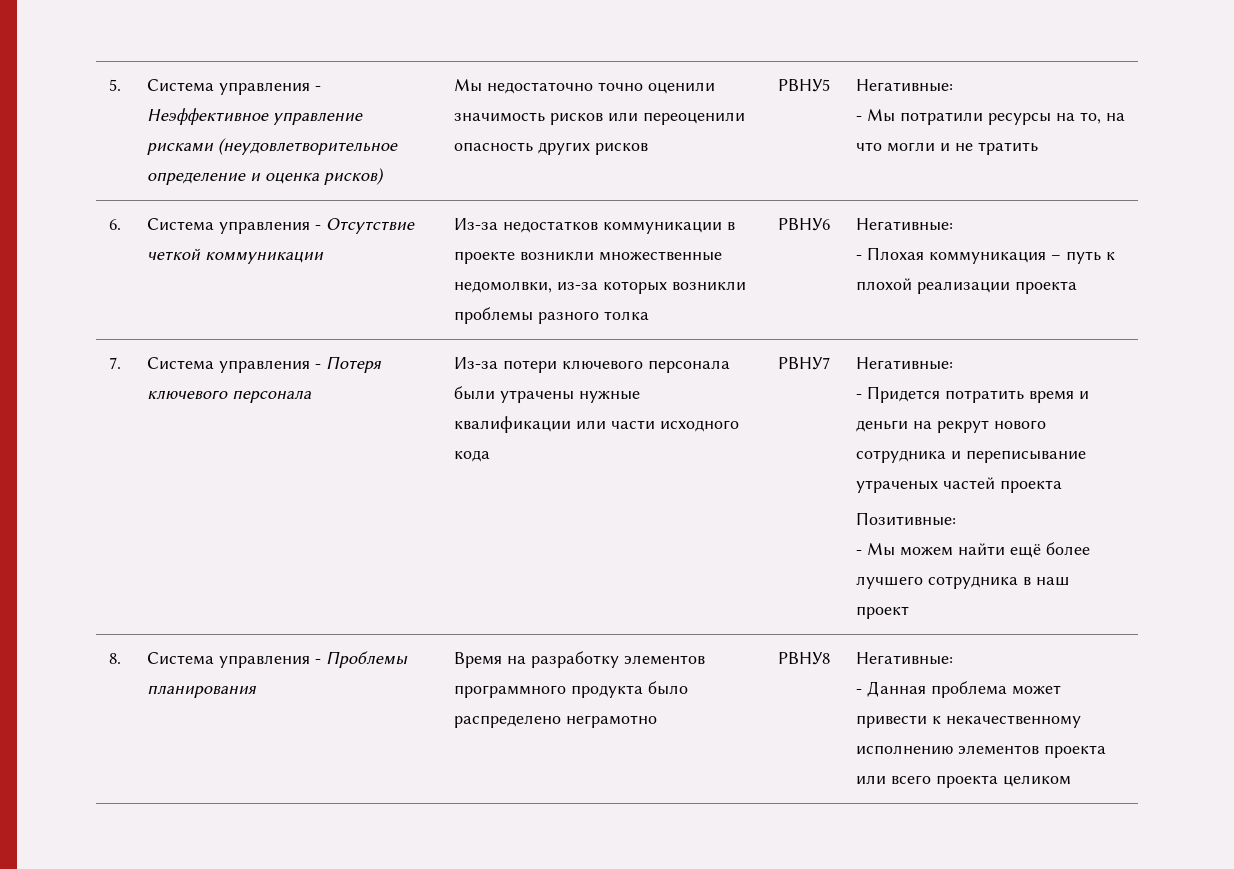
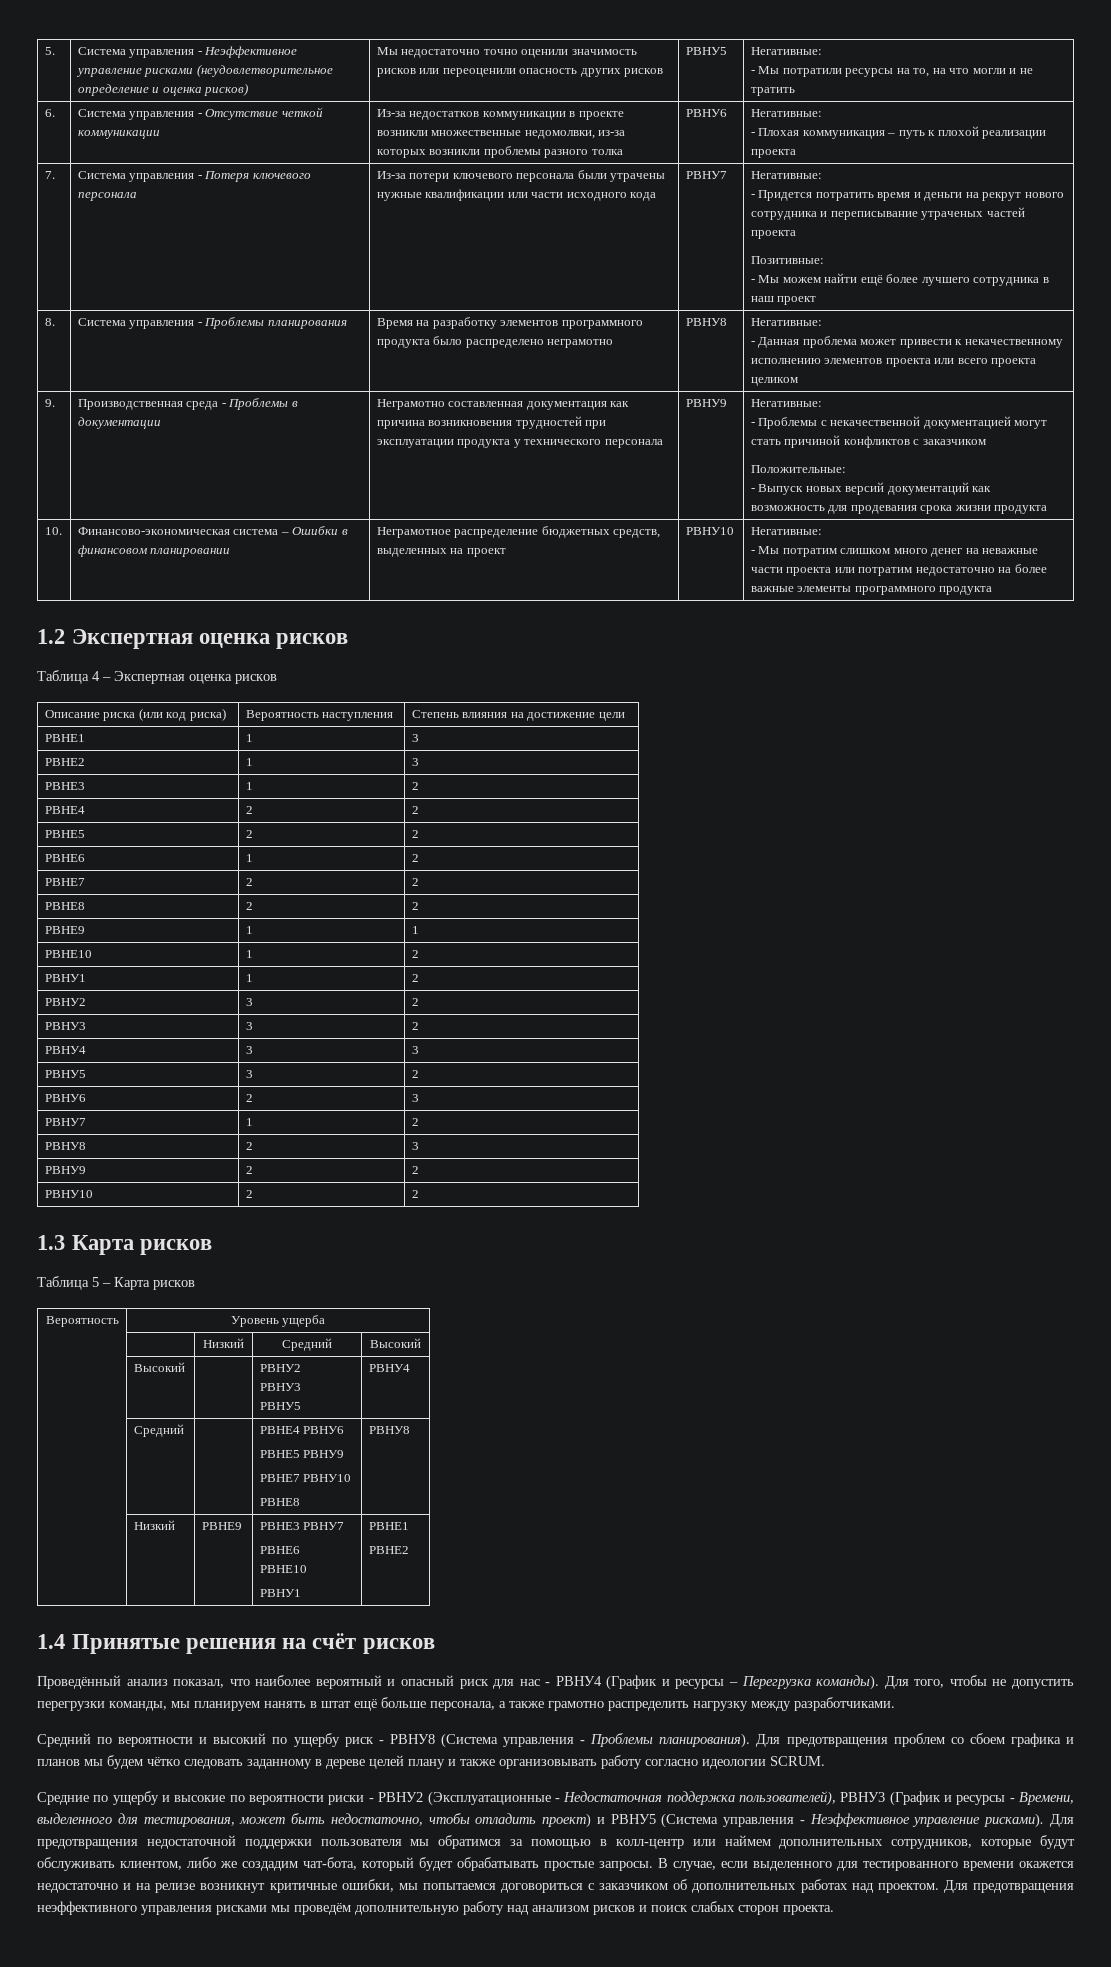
(1071, 781) none -> [44,399,55,407] [77,398,298,410] [77,417,161,429] [376,399,630,410] [376,416,607,429] [376,439,663,448] [685,399,727,407] [750,399,822,407] [750,416,1048,429] [750,435,986,448] [750,465,846,473] [750,482,992,495] [750,505,1048,514] [44,527,62,535] [77,526,348,535] [77,545,231,557] [376,526,661,538] [376,548,506,557] [685,527,734,535] [750,527,822,535] [750,546,1039,557] [750,564,1047,576] [750,586,993,595] [37,629,349,649] [37,670,277,684] [44,708,226,721] [245,710,394,721] [411,710,625,721] [44,734,85,742] [245,734,253,742] [411,734,419,742] [44,758,85,766] [245,758,253,766] [411,758,419,766] [44,782,85,790] [245,782,253,790] [411,782,419,790] [44,806,85,814] [245,806,253,814] [411,806,419,814] [44,830,85,838] [245,830,253,838] [411,830,419,838] [44,854,85,862] [245,854,253,862] [411,854,419,862] [44,878,85,886] [245,878,253,886] [411,878,419,886] [44,902,85,910] [245,902,253,910] [411,902,419,910] [44,926,85,934] [245,926,253,934] [411,926,419,934] [44,950,92,958] [245,950,253,958] [411,950,419,958] [44,974,86,982] [245,974,253,982] [411,974,419,982] [44,998,86,1006] [245,998,253,1006] [411,998,419,1006] [44,1022,86,1030] [245,1022,253,1030] [411,1022,419,1030] [44,1046,86,1054] [245,1046,253,1054] [411,1046,419,1054] [44,1070,86,1078] [245,1070,253,1078] [411,1070,419,1078] [44,1094,86,1102] [245,1094,253,1102] [411,1094,419,1102] [44,1118,86,1126] [245,1118,253,1126] [411,1118,419,1126] [44,1142,86,1150] [245,1142,253,1150] [411,1142,419,1150] [44,1166,86,1174] [245,1166,253,1174] [411,1166,419,1174] [44,1190,93,1198] [245,1190,253,1198] [411,1190,419,1198] [37,1235,213,1255] [37,1276,195,1290] [45,1316,119,1327] [230,1315,326,1327] [203,1338,244,1348] [282,1338,332,1351] [370,1338,421,1348] [133,1362,185,1372] [259,1364,301,1372] [259,1383,301,1391] [259,1402,301,1410] [368,1364,410,1372] [133,1424,184,1437] [259,1426,345,1434] [259,1450,345,1458] [259,1474,352,1482] [259,1498,300,1506] [368,1426,410,1434] [133,1520,175,1530] [201,1522,242,1530] [259,1522,345,1530] [259,1546,300,1554] [259,1565,307,1573] [259,1589,301,1597] [368,1522,409,1530] [368,1546,409,1554] [37,1633,435,1654] [37,1675,1075,1690] [37,1697,895,1711] [37,1733,1074,1748] [37,1755,825,1769] [37,1791,1075,1806] [37,1813,1074,1828] [37,1835,1075,1849] [37,1857,1074,1871] [37,1879,1074,1893] [37,1901,834,1915] // 9. | Производственная среда - Проблемы в документации | Неграмотно составленная документация как причина возникновения трудностей при эксплуатации продукта у технического персонала | РВНУ9 | Негативные: // - Проблемы с некачественной документацией могут стать причиной конфликтов с заказчиком // Положительные: // - Выпуск новых версий документаций как возможность для продевания срока жизни продукта // 10. | Финансово-экономическая система – Ошибки в финансовом планировании | Неграмотное распределение бюджетных средств, выделенных на проект | РВНУ10 | Негативные: // - Мы потратим слишком много денег на неважные части проекта или потратим недостаточно на более важные элементы программного продукта // 1.2 Экспертная оценка рисков // Таблица 4 – Экспертная оценка рисков // Описание риска (или код риска) | Вероятность наступления | Степень влияния на достижение цели // РВНЕ1 | 1 | 3 // РВНЕ2 | 1 | 3 // РВНЕ3 | 1 | 2 // РВНЕ4 | 2 | 2 // РВНЕ5 | 2 | 2 // РВНЕ6 | 1 | 2 // РВНЕ7 | 2 | 2 // РВНЕ8 | 2 | 2 // РВНЕ9 | 1 | 1 // РВНЕ10 | 1 | 2 // РВНУ1 | 1 | 2 // РВНУ2 | 3 | 2 // РВНУ3 | 3 | 2 // РВНУ4 | 3 | 3 // РВНУ5 | 3 | 2 // РВНУ6 | 2 | 3 // РВНУ7 | 1 | 2 // РВНУ8 | 2 | 3 // РВНУ9 | 2 | 2 // РВНУ10 | 2 | 2 // 1.3 Карта рисков // Таблица 5 – Карта рисков // Вероятность | Уровень ущерба // | | Низкий | Средний | Высокий // | Высокий | | РВНУ2 // РВНУ3 // РВНУ5 | РВНУ4 // | Средний | | РВНЕ4 РВНУ6 // РВНЕ5 РВНУ9 // РВНЕ7 РВНУ10 // РВНЕ8 | РВНУ8 // | Низкий | РВНЕ9 | РВНЕ3 РВНУ7 // РВНЕ6 // РВНЕ10 // РВНУ1 | РВНЕ1 // РВНЕ2 // 1.4 Принятые решения на счёт рисков // Проведённый анализ показал, что наиболее вероятный и опасный риск для нас - РВНУ4 (График и ресурсы – Перегрузка команды). Для того, чтобы не допустить перегрузки команды, мы планируем нанять в штат ещё больше персонала, а также грамотно распределить нагрузку между разработчиками. // Средний по вероятности и высокий по ущербу риск - РВНУ8 (Система управления - Проблемы планирования). Для предотвращения проблем со сбоем графика и планов мы будем чётко следовать заданному в дереве целей плану и также организовывать работу согласно идеологии SCRUM. // Средние по ущербу и высокие по вероятности риски - РВНУ2 (Эксплуатационные - Недостаточная поддержка пользователей), РВНУ3 (График и ресурсы - Времени, выделенного для тестирования, может быть недостаточно, чтобы отладить проект) и РВНУ5 (Система управления - Неэффективное управление рисками). Для предотвращения недостаточной поддержки пользователя мы обратимся за помощью в колл-центр или наймем дополнительных сотрудников, которые будут обслуживать клиентом, либо же создадим чат-бота, который будет обрабатывать простые запросы. В случае, если выделенного для тестированного времени окажется недостаточно и на релизе возникнут критичные ошибки, мы попытаемся договориться с заказчиком об дополнительных работах над проектом. Для предотвращения неэффективного управления рисками мы проведём дополнительную работу над анализом рисков и поиск слабых сторон проекта.

